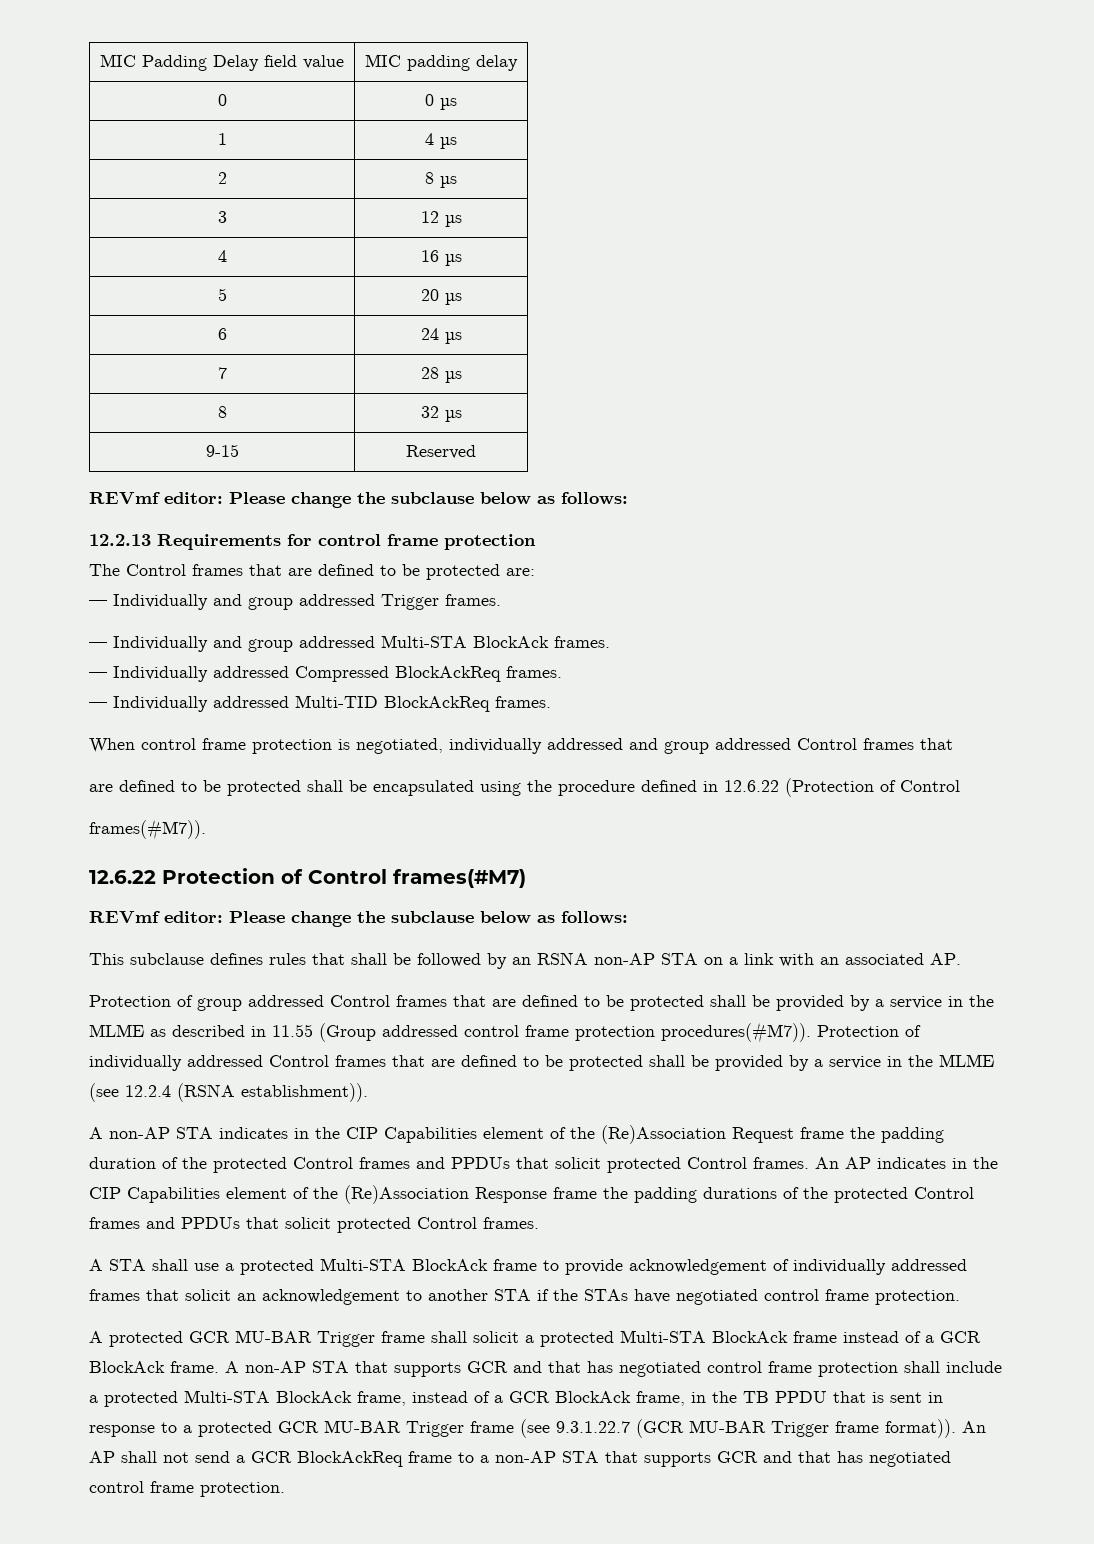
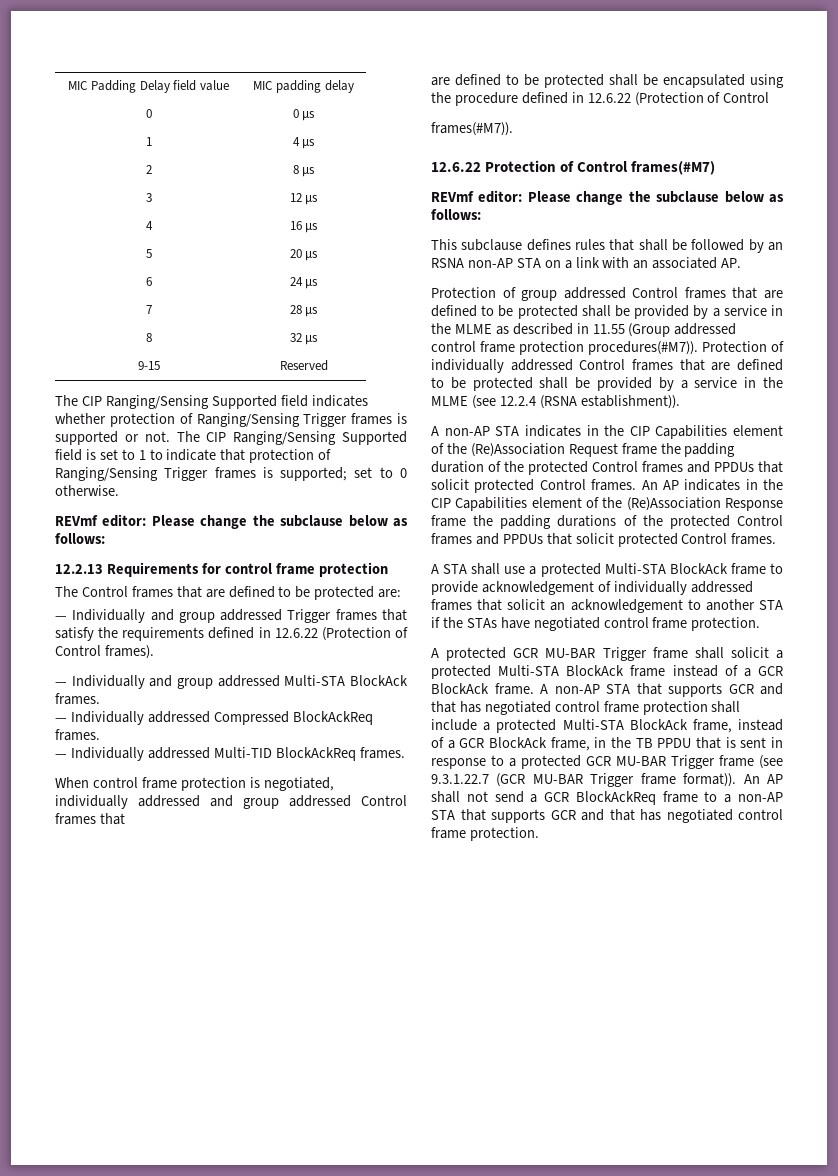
(477, 452) none -> [55,395,368,409] [55,413,407,427] [55,431,407,445] [55,449,332,463] [55,467,407,481] [55,485,119,496] // The CIP Ranging/Sensing Supported field indicates whether protection of Ranging/Sensing Trigger frames is supported or not. The CIP Ranging/Sensing Supported field is set to 1 to indicate that protection of Ranging/Sensing Trigger frames is supported; set to 0 otherwise.
[445,594,501,606] frames. -> [335,609,407,621] [55,627,408,641] [55,645,154,659] frames that satisfy the requirements defined in 12.6.22 (Protection of Control frames).

